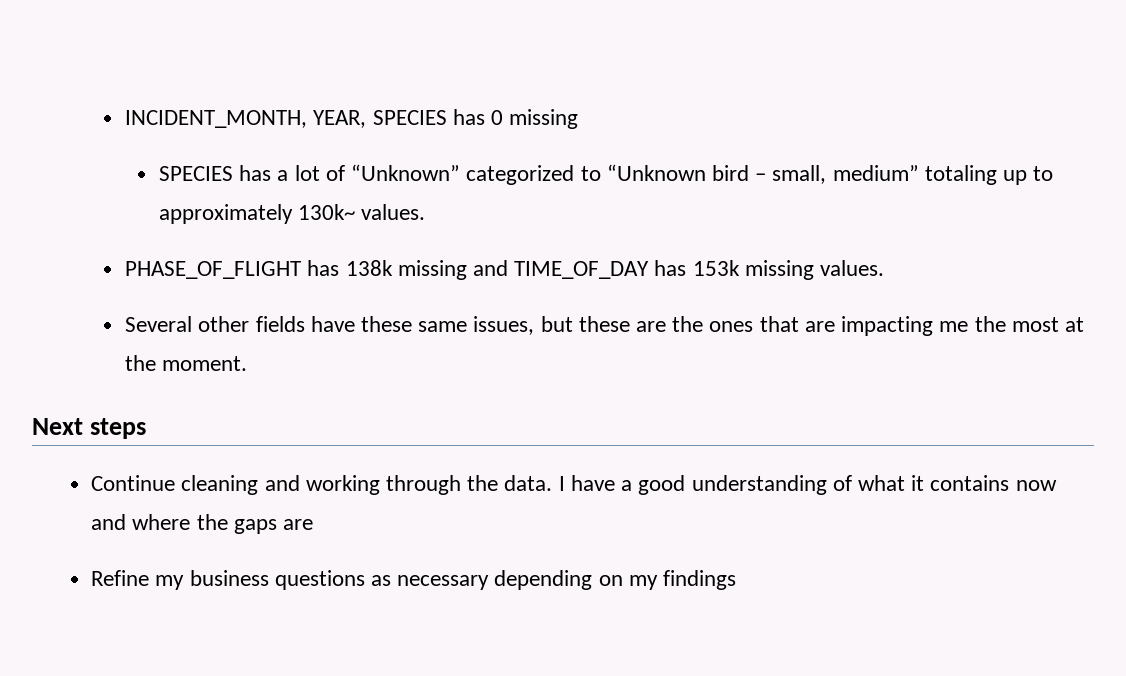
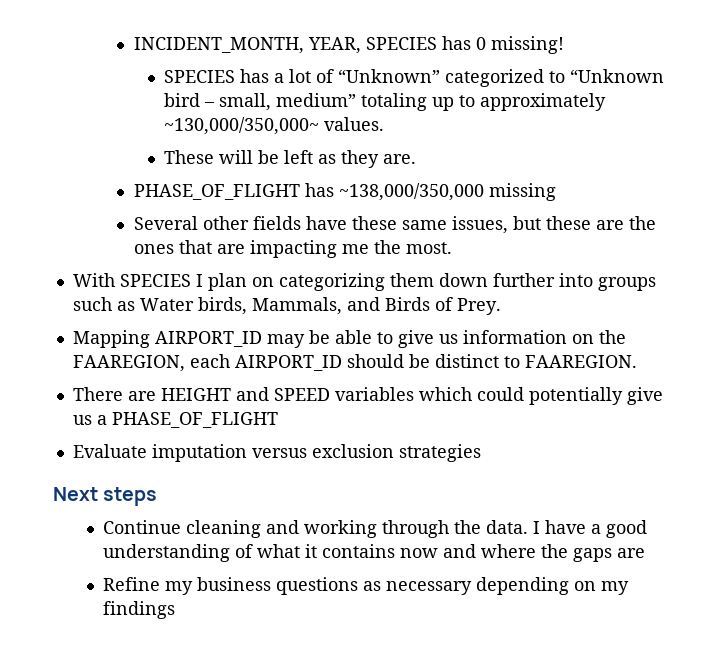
[509,109,579,129] missing -> [490,36,564,54] missing!
[298,204,426,220] 130k~ values. -> [163,117,384,135] [163,150,416,168] ~130,000/350,000~ values. // These will be left as they are.
[345,260,885,280] 138k missing and TIME_OF_DAY has 153k missing values. -> [338,183,556,201] ~138,000/350,000 missing
[1011,317,1084,332] [125,355,248,371] most at the moment. -> [405,242,452,254] [72,273,656,291] [72,297,501,315] [72,330,626,348] [72,354,637,372] [72,387,663,405] [72,412,278,428] [72,444,481,462] most. // With SPECIES I plan on categorizing them down further into groups such as Water birds, Mammals, and Birds of Prey. // Mapping AIRPORT_ID may be able to give us information on the FAAREGION, each AIRPORT_ID should be distinct to FAAREGION. // There are HEIGHT and SPEED variables which could potentially give us a PHASE_OF_FLIGHT // Evaluate imputation versus exclusion strategies

